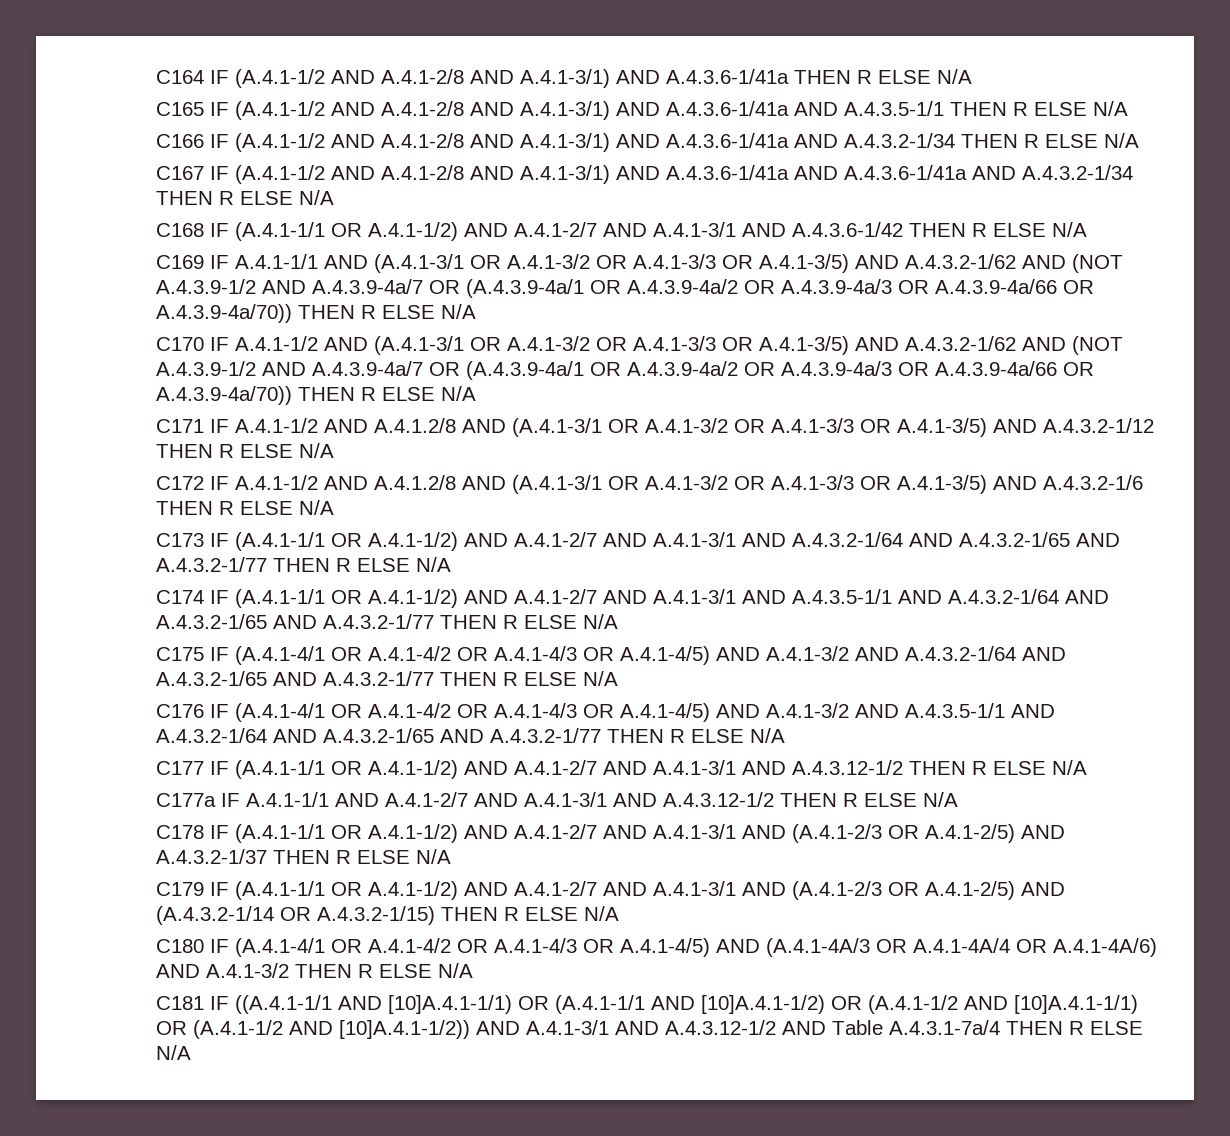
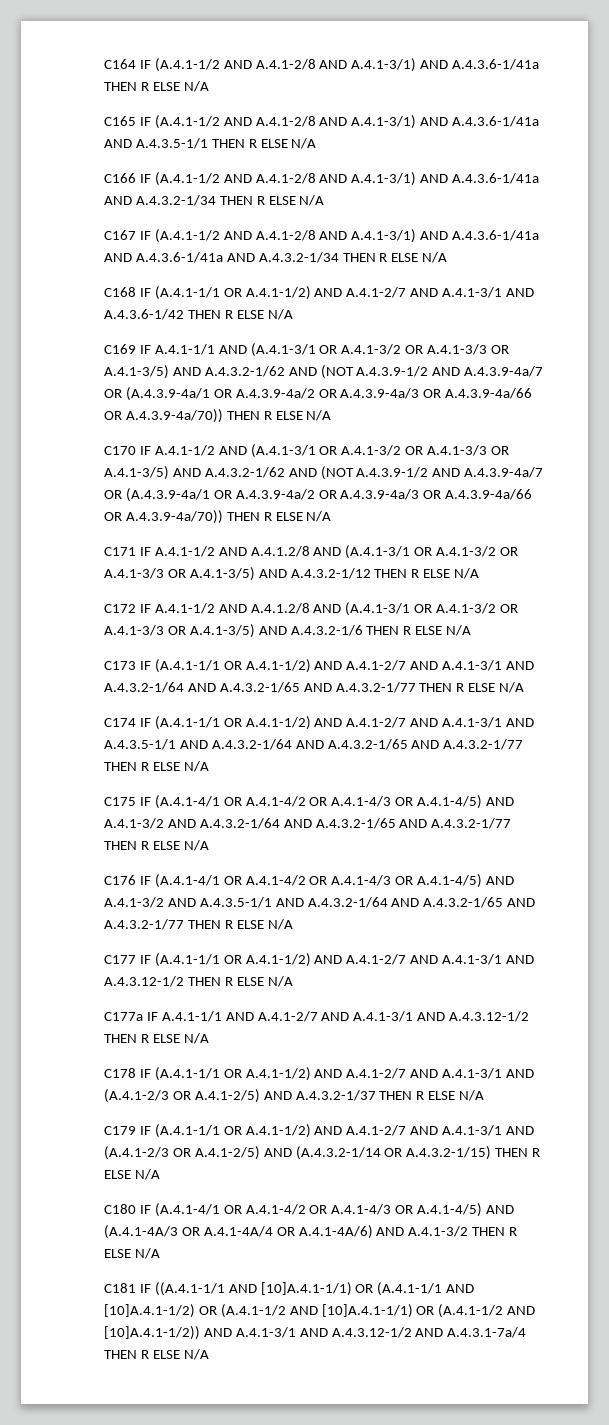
[831,1020,883,1035] Table -> (444, 1332) none

